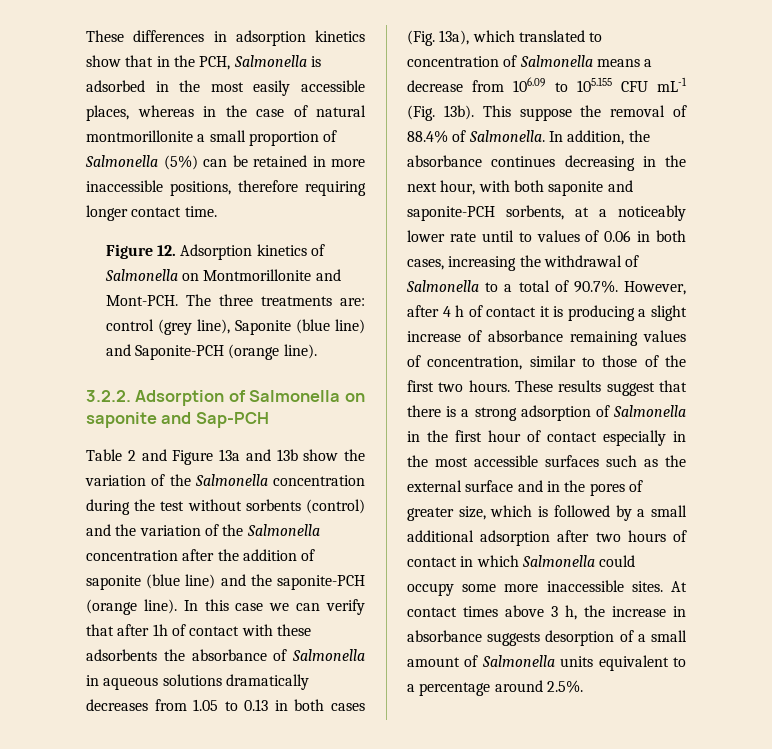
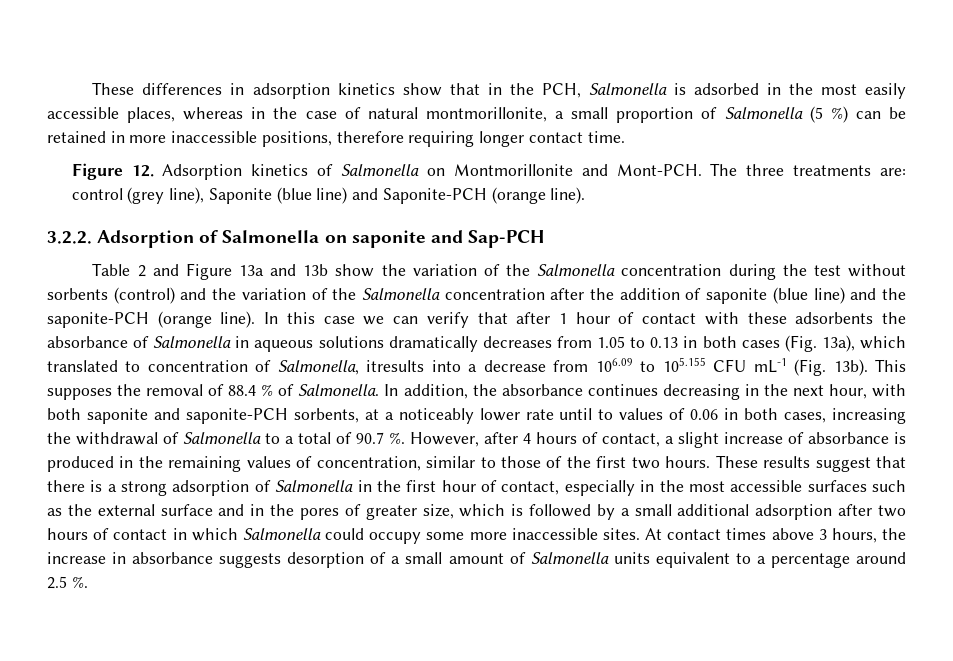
[86,130,193,142] montmorillonite -> [425,107,547,122] montmorillonite,
[163,155,198,170] (5%) -> [809,106,848,123] (5 %)
[152,624,168,636] 1h -> [558,312,610,324] 1 hour
[519,55,640,67] Salmonella means -> [277,360,461,375] Salmonella, itresults into
[519,108,572,121] suppose -> [47,388,112,400] supposes
[407,130,448,143] 88.4% -> [228,384,274,396] 88.4 %
[573,280,618,293] 90.7%. -> [356,432,405,444] 90.7 %.
[455,305,635,321] h of contact it is producing -> [536,432,660,447] hours of contact,
(563, 336) none -> [894,432,906,444] [47,456,163,472] is produced in the
[547,432,597,442] contact -> [501,481,560,495] contact,
[565,605,577,620] h, -> [831,528,877,543] hours,
[546,680,583,693] 2.5%. -> [47,576,88,589] 2.5 %.

